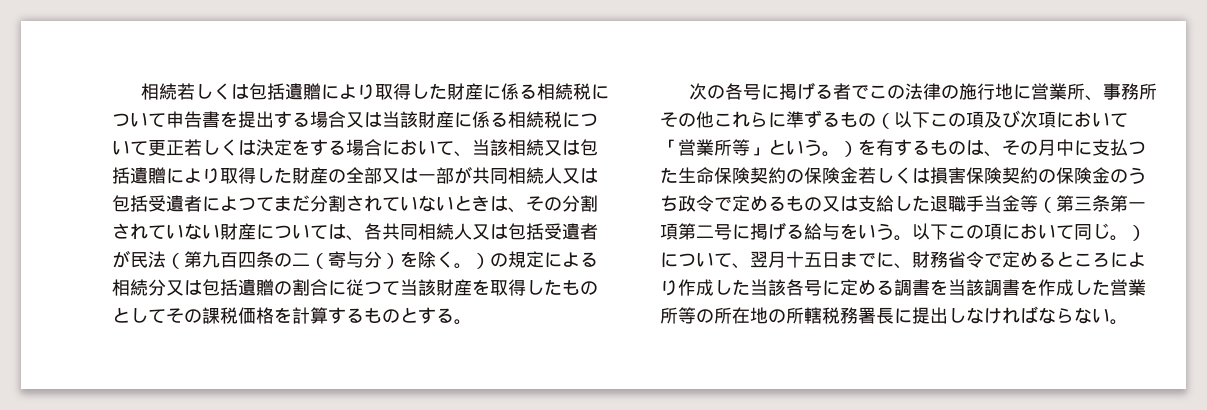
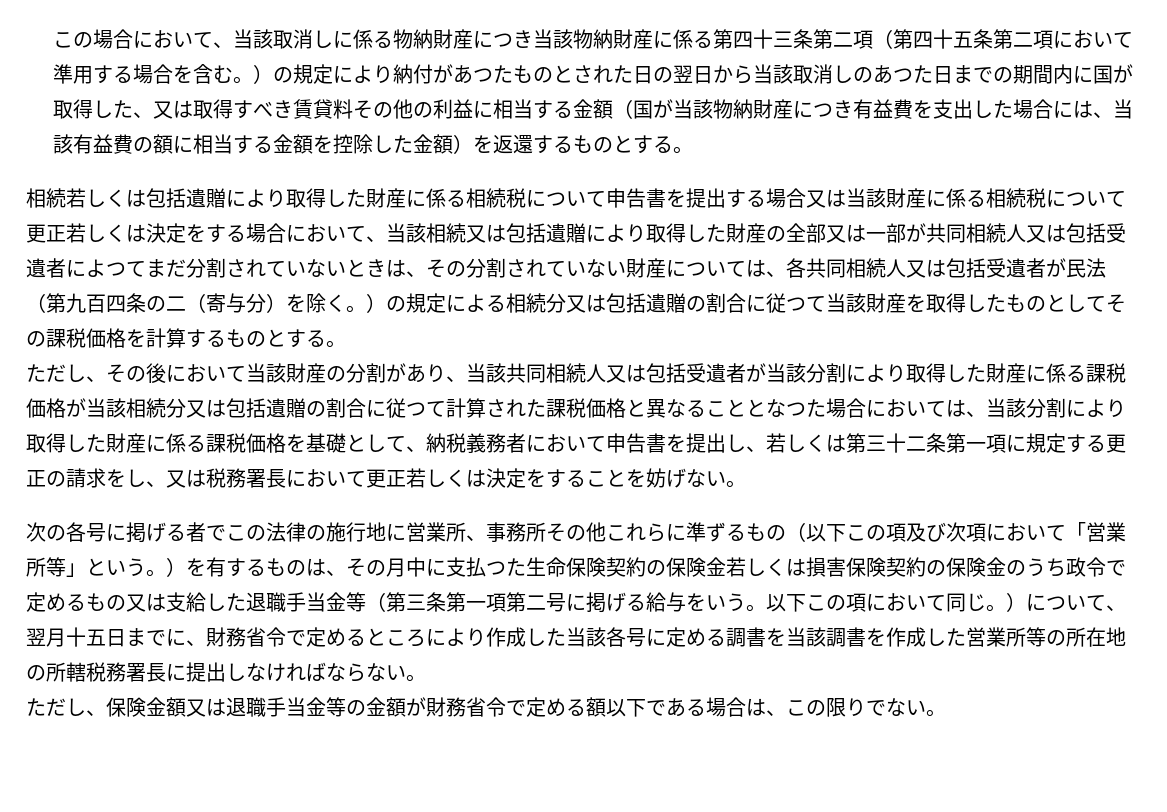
(140, 91) none -> [52,29,1133,49] [52,64,1133,84] [52,99,1133,119] [52,134,693,154] この場合において、当該取消しに係る物納財産につき当該物納財産に係る第四十三条第二項（第四十五条第二項において準用する場合を含む。）の規定により納付があつたものとされた日の翌日から当該取消しのあつた日までの期間内に国が取得した、又は取得すべき賃貸料その他の利益に相当する金額（国が当該物納財産につき有益費を支出した場合には、当該有益費の額に相当する金額を控除した金額）を返還するものとする。 //
(472, 322) none -> [26,363,1126,383] [26,398,1126,418] [26,433,1126,453] [26,468,746,488] // ただし、その後において当該財産の分割があり、当該共同相続人又は包括受遺者が当該分割により取得した財産に係る課税価格が当該相続分又は包括遺贈の割合に従つて計算された課税価格と異なることとなつた場合においては、当該分割により取得した財産に係る課税価格を基礎として、納税義務者において申告書を提出し、若しくは第三十二条第一項に規定する更正の請求をし、又は税務署長において更正若しくは決定をすることを妨げない。
(1128, 322) none -> [26,697,946,717] // ただし、保険金額又は退職手当金等の金額が財務省令で定める額以下である場合は、この限りでない。

